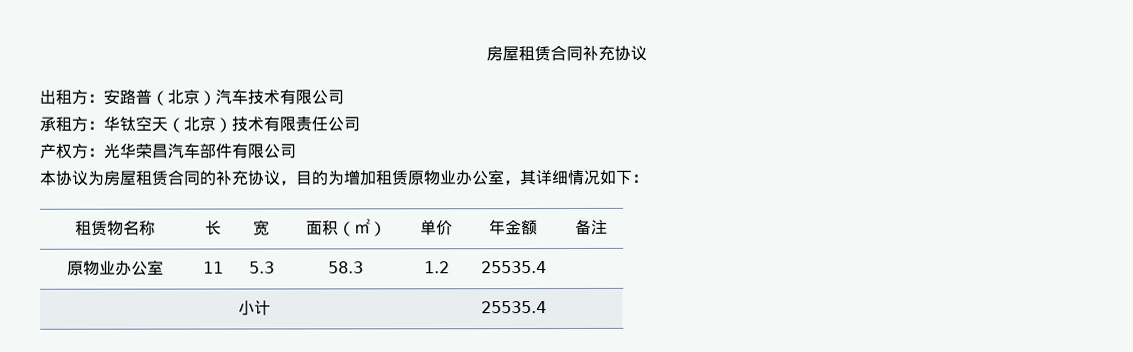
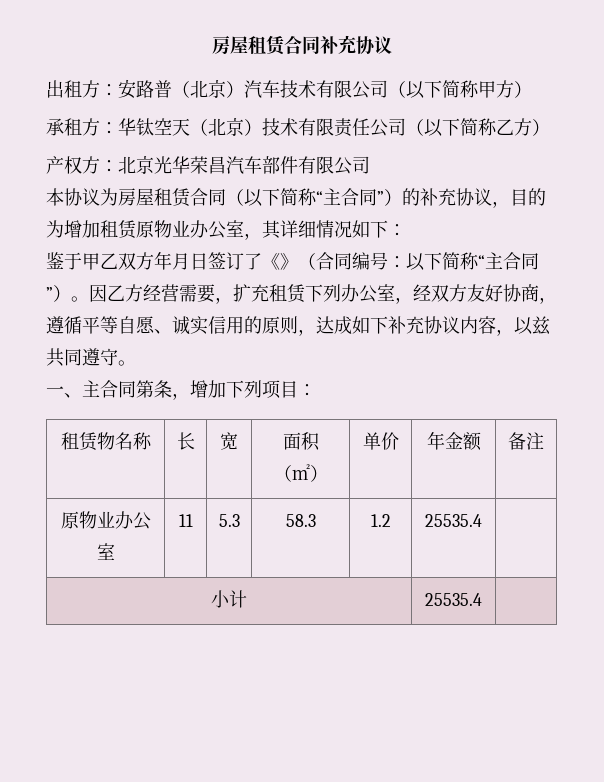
(344, 97) none -> [388,80,532,99] （以下简称甲方）
(360, 124) none -> [406,118,550,137] （以下简称乙方）
(104, 152) none -> [118,156,154,174] 北京
(201, 178) none -> [226,188,402,207] （以下简称“主合同”）
(649, 178) none -> [46,251,539,271] [46,284,557,304] [46,316,551,336] [46,348,136,367] [46,380,316,400] // 鉴于甲乙双方年月日签订了《》（合同编号：以下简称“主合同”）。因乙方经营需要，扩充租赁下列办公室，经双方友好协商，遵循平等自愿、诚实信用的原则，达成如下补充协议内容，以兹共同遵守。 // 一、主合同第条，增加下列项目：

